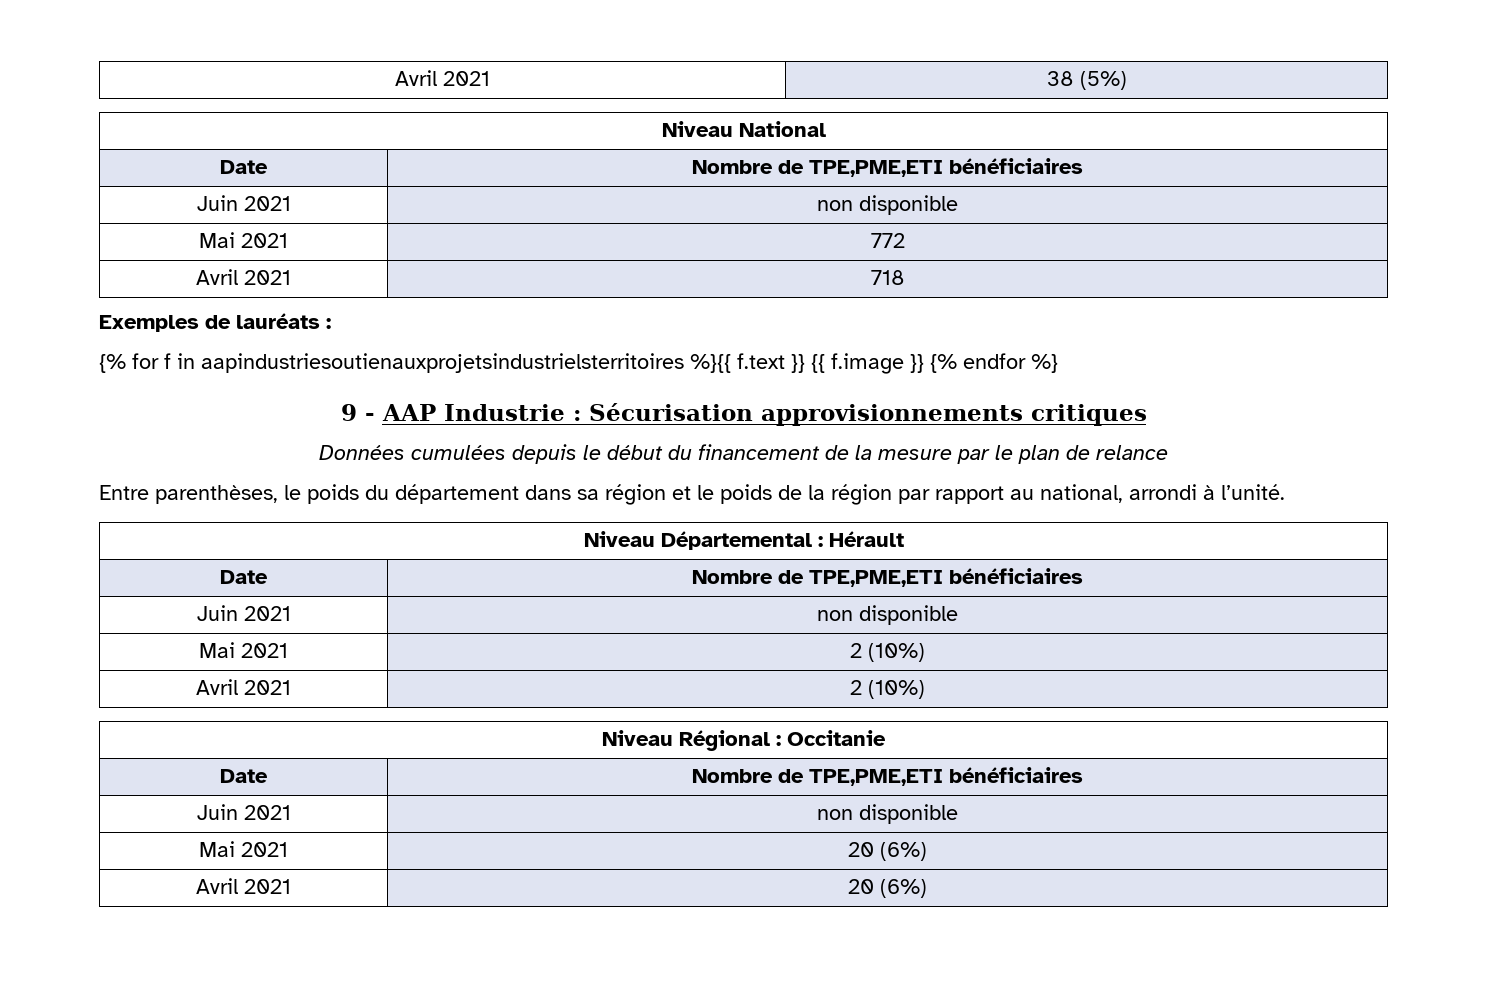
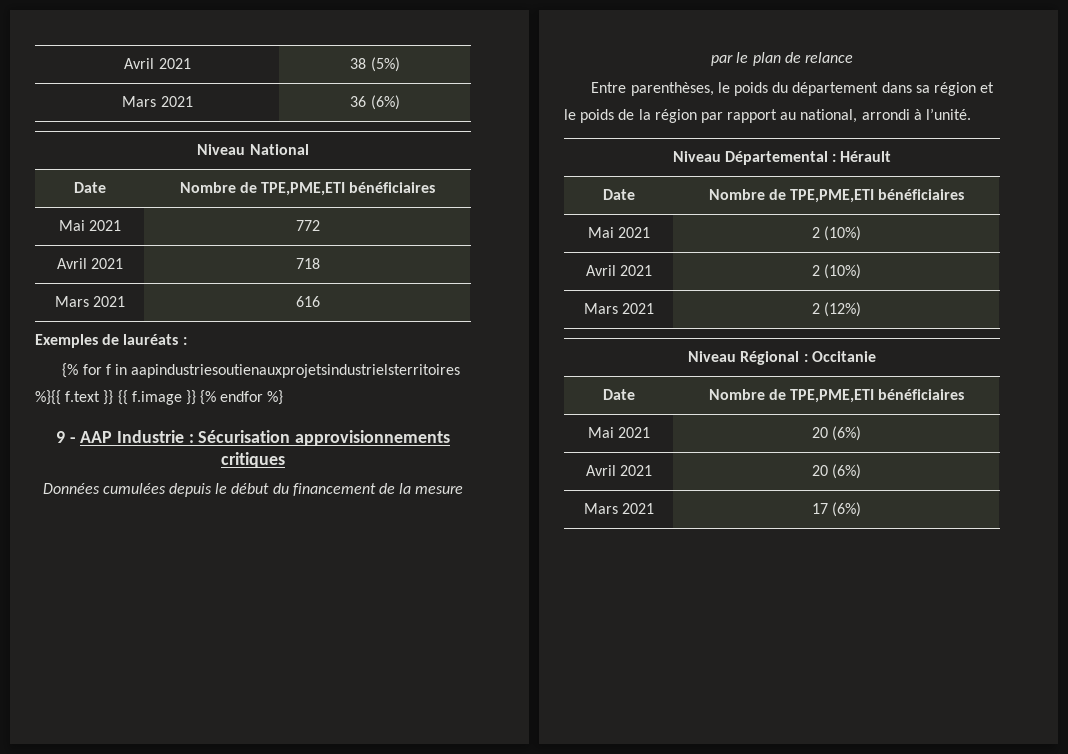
(1127, 80) none -> [122,96,193,107] [350,95,400,110] // Mars 2021 | 36 (6%)
[196,195,291,211] [817,195,958,215] // Juin 2021 | non disponible -> (436, 187) none
(905, 277) none -> [54,296,126,307] [295,296,320,307] // Mars 2021 | 616
[196,605,291,621] [817,605,958,625] // Juin 2021 | non disponible -> (965, 194) none
(925, 689) none -> [583,303,655,314] [811,302,862,317] // Mars 2021 | 2 (12%)
[196,804,291,820] [817,804,958,824] // Juin 2021 | non disponible -> (965, 394) none
(927, 888) none -> [583,503,655,514] [811,502,862,517] // Mars 2021 | 17 (6%)

